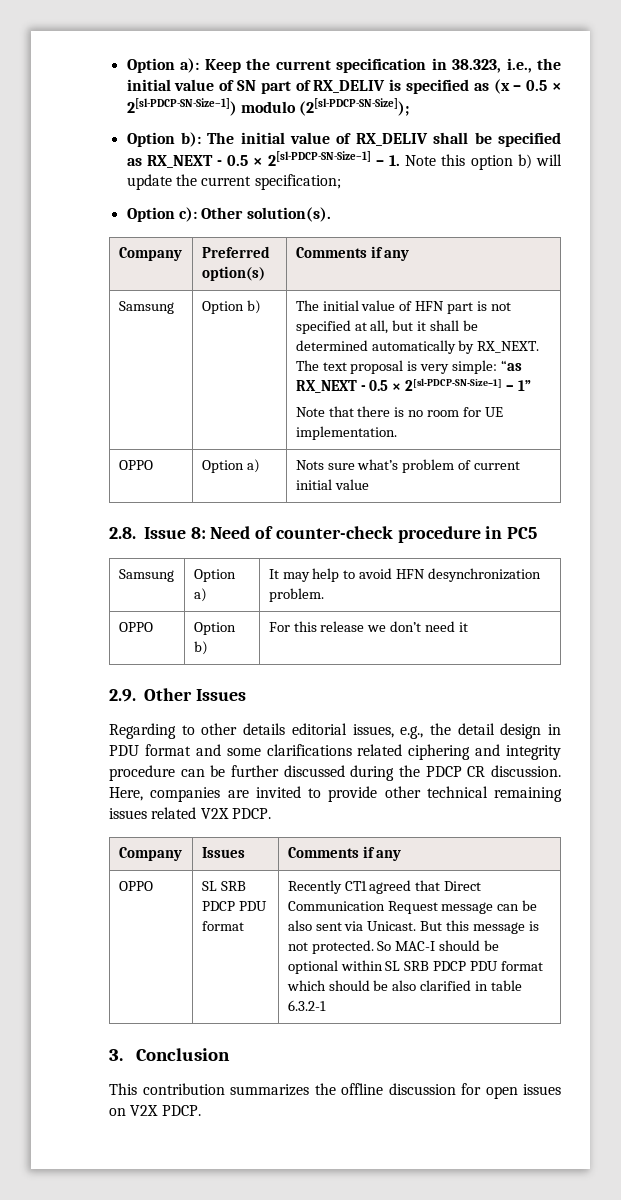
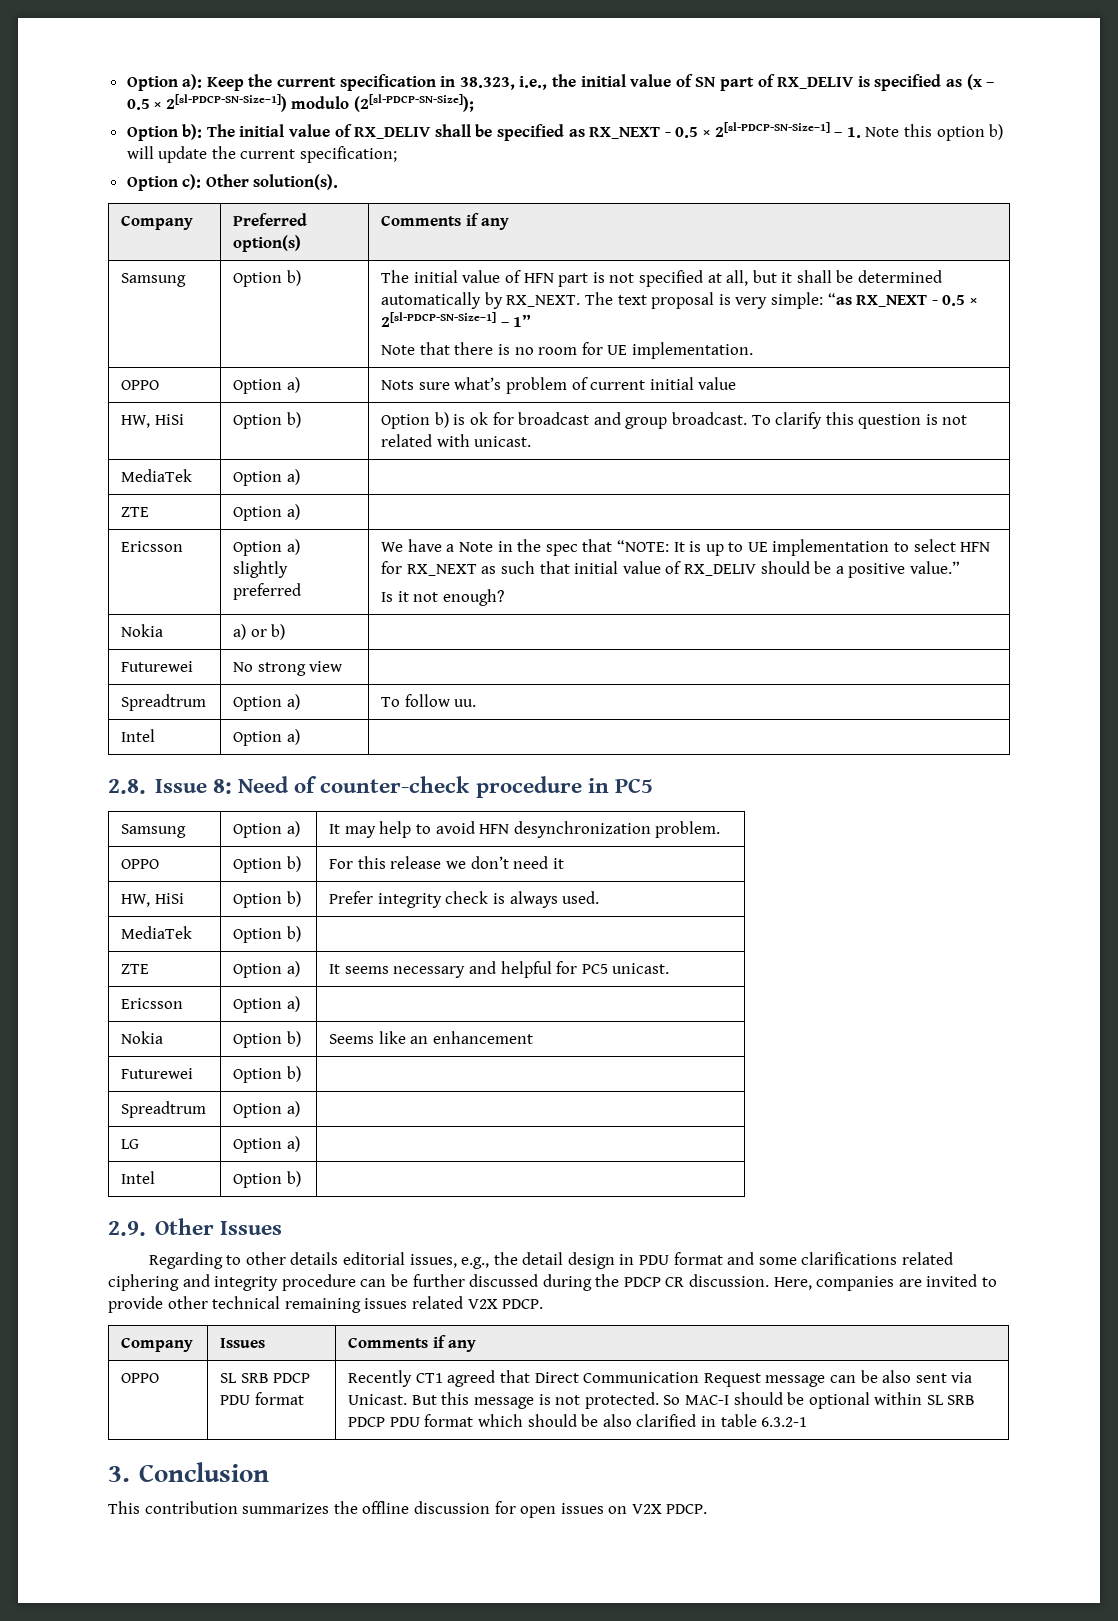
(369, 484) none -> [121,414,184,428] [233,412,301,429] [381,412,968,429] [381,434,532,447] [121,469,193,482] [233,469,300,486] [121,507,150,517] [233,504,300,521] [121,541,184,552] [233,539,300,556] [233,561,289,578] [233,583,302,600] [381,539,991,556] [381,561,960,578] [381,589,504,606] [121,624,164,637] [233,624,286,640] [121,661,194,672] [233,661,343,676] [121,694,207,711] [233,694,300,711] [381,694,477,707] [121,729,156,742] [233,729,300,746] // HW, HiSi | Option b) | Option b) is ok for broadcast and group broadcast. To clarify this question is not related with unicast. // MediaTek | Option a) | // ZTE | Option a) | // Ericsson | Option a) slightly preferred | We have a Note in the spec that “NOTE: It is up to UE implementation to select HFN for RX_NEXT as such that initial value of RX_DELIV should be a positive value.” // Is it not enough? // Nokia | a) or b) | // Futurewei | No strong view | // Spreadtrum | Option a) | To follow uu. // Intel | Option a) |
(469, 627) none -> [121,893,184,907] [233,891,301,908] [329,891,600,908] [121,926,193,939] [233,926,301,943] [121,964,150,974] [233,961,300,978] [329,961,670,978] [121,998,184,1009] [233,996,300,1013] [121,1031,164,1044] [233,1031,301,1048] [329,1031,533,1044] [121,1068,194,1079] [233,1066,301,1083] [121,1101,207,1118] [233,1101,300,1118] [121,1139,140,1149] [233,1136,300,1153] [121,1171,156,1184] [233,1171,301,1188] // HW, HiSi | Option b) | Prefer integrity check is always used. // MediaTek | Option b) | // ZTE | Option a) | It seems necessary and helpful for PC5 unicast. // Ericsson | Option a) | // Nokia | Option b) | Seems like an enhancement // Futurewei | Option b) | // Spreadtrum | Option a) | // LG | Option a) | // Intel | Option b) |

